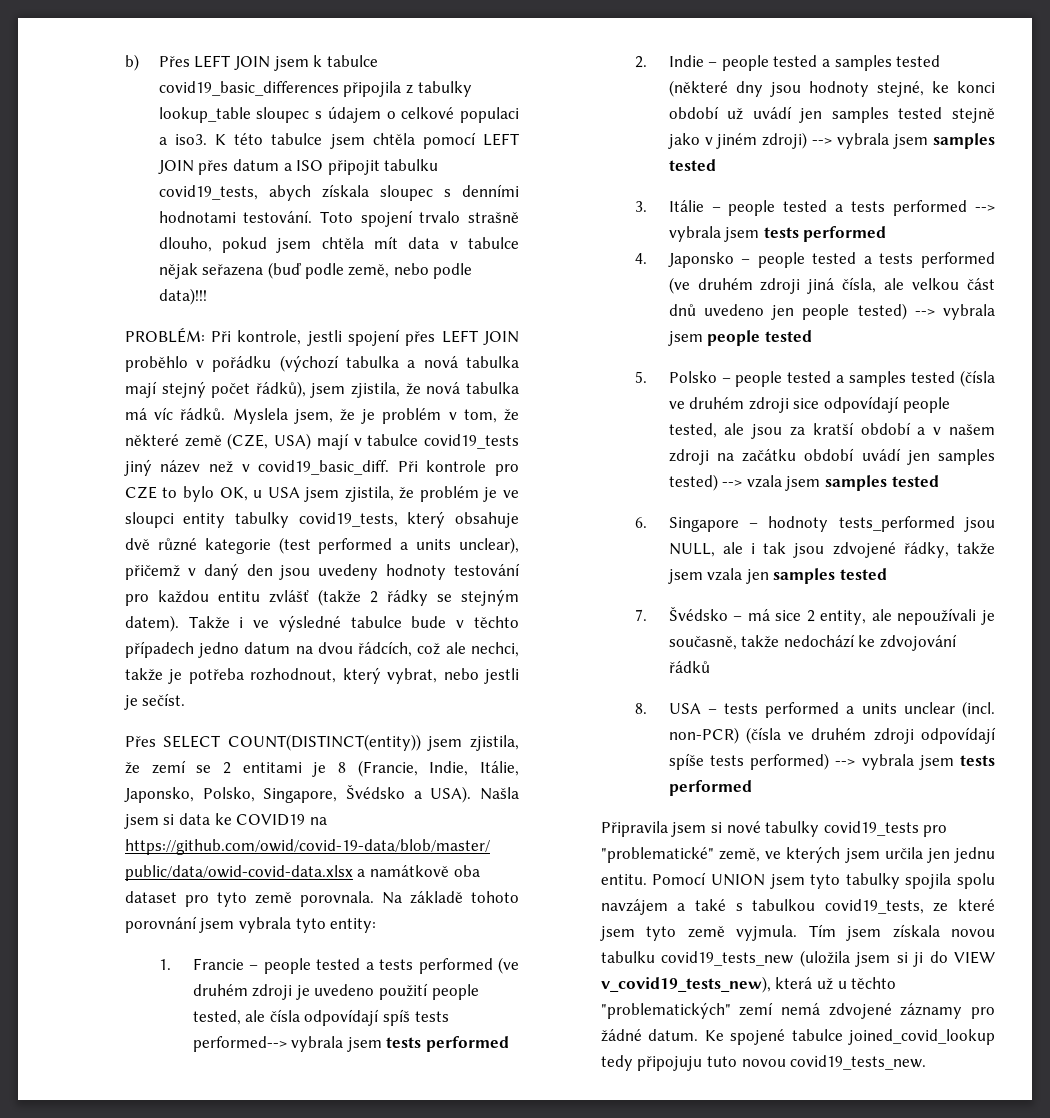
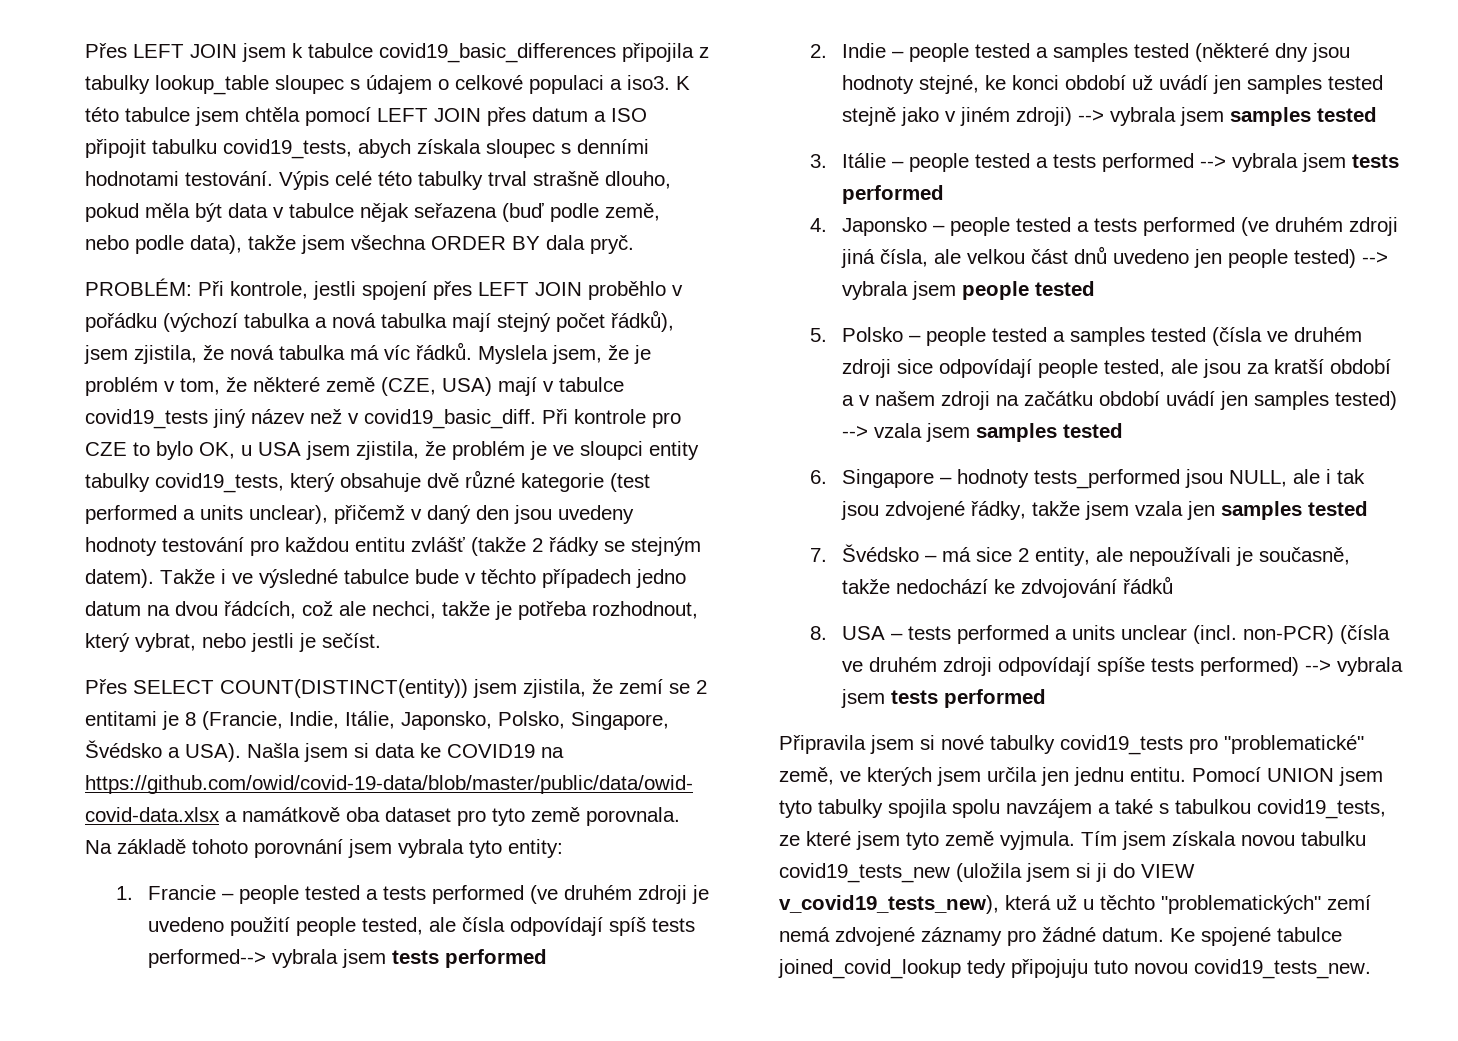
[124,54,139,71] b) -> (84, 50) none
[320,210,519,227] [158,236,399,253] Toto spojení trvalo strašně dlouho, pokud jsem chtěla mít -> [278,171,671,190] [84,203,222,222] Výpis celé této tabulky trval strašně dlouho, pokud měla být
[158,288,207,305] data)!!! -> [189,235,634,254] data), takže jsem všechna ORDER BY dala pryč.

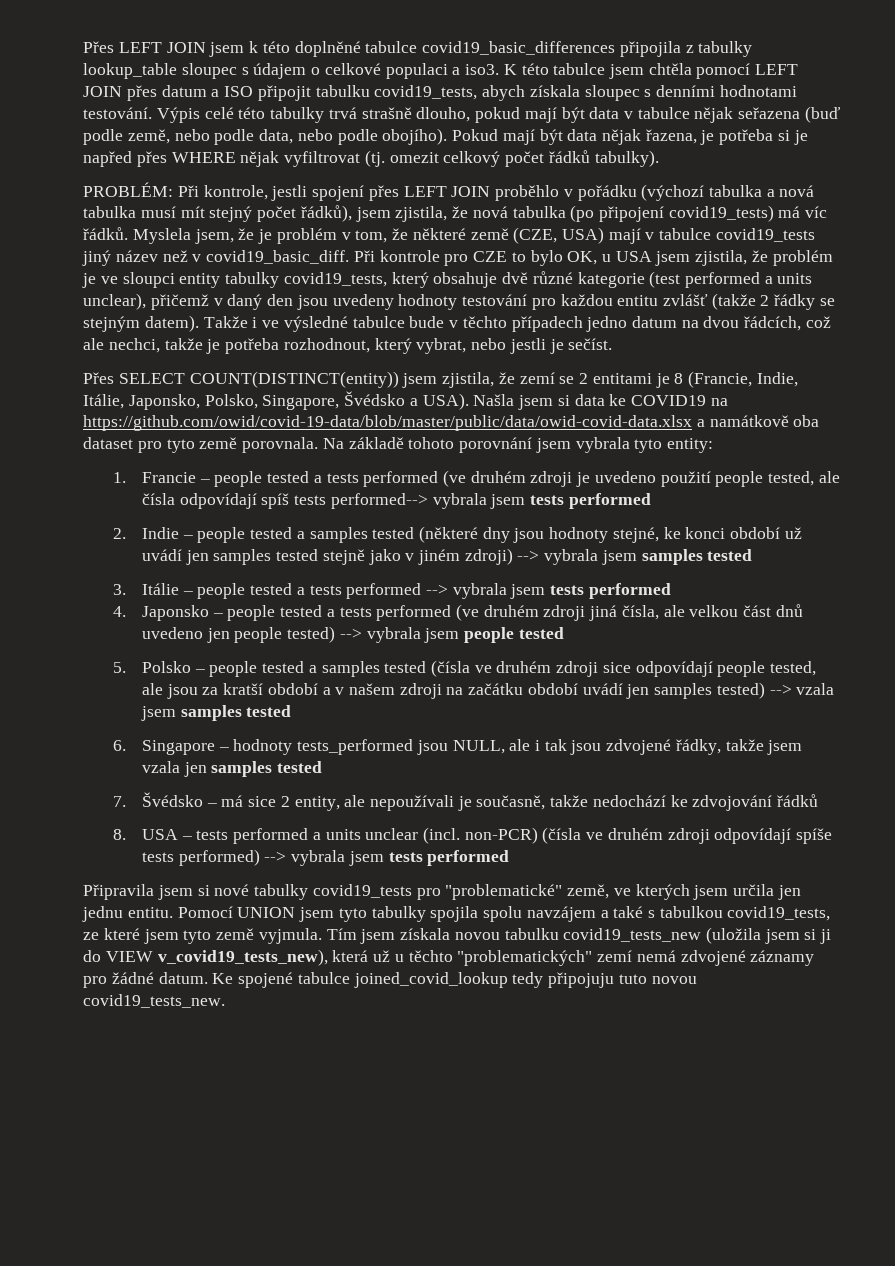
(303, 50) none -> [262,41,361,57] této doplněné
[487,171,527,186] trval -> [328,107,357,119] trvá
[144,203,190,218] měla -> [524,107,557,123] mají
[189,235,634,254] data), takže jsem všechna ORDER BY dala pryč. -> [259,128,808,145] [83,150,659,167] data, nebo podle obojího). Pokud mají být data nějak řazena, je potřeba si je napřed přes WHERE nějak vyfiltrovat (tj. omezit celkový počet řádků tabulky).
[451,313,491,332] mají -> [141,206,205,218] musí mít
(345, 352) none -> [570,205,774,222] (po připojení covid19_tests)

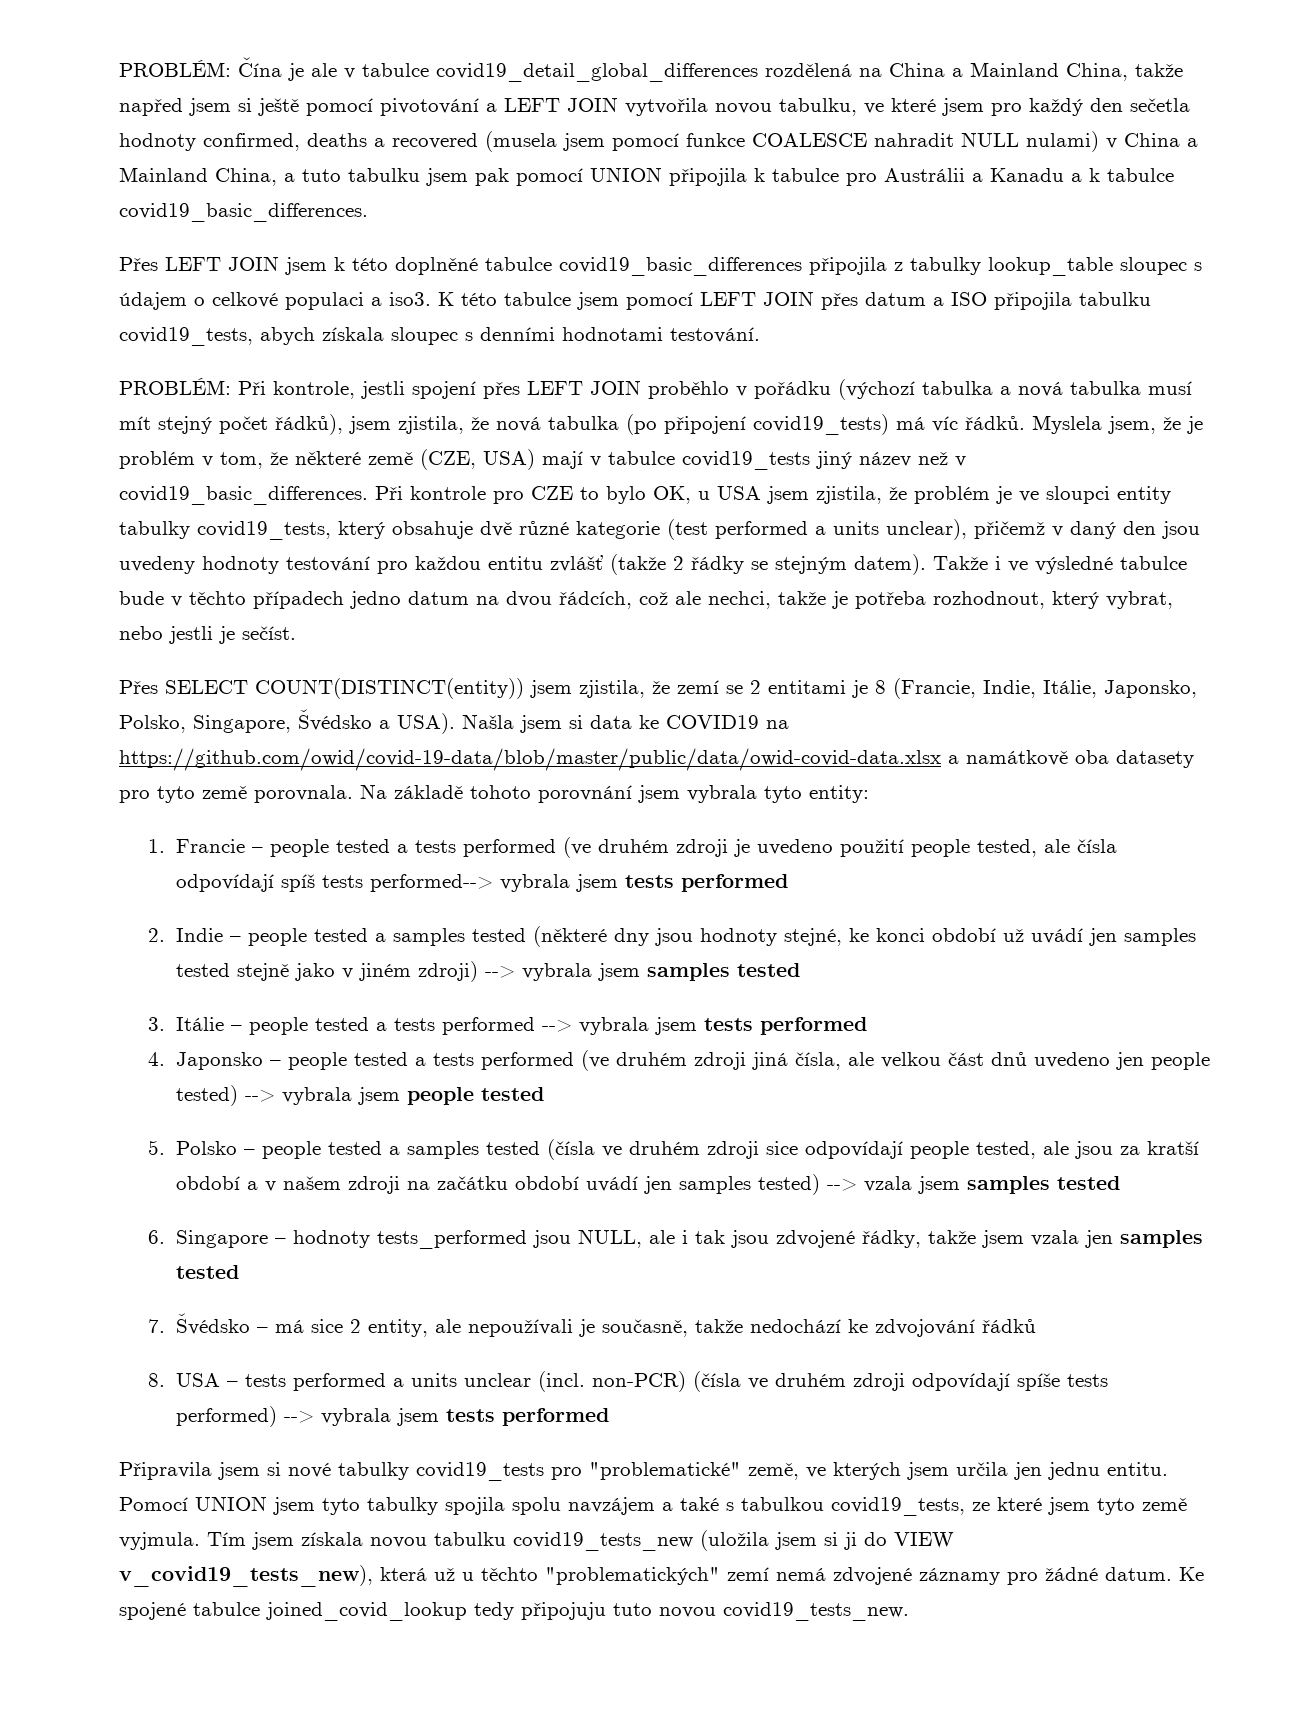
(83, 47) none -> [118,57,1183,82] [118,97,1190,116] [118,131,1198,152] [118,167,1174,186] [118,203,368,222] PROBLÉM: Čína je ale v tabulce covid19_detail_global_differences rozdělená na China a Mainland China, takže napřed jsem si ještě pomocí pivotování a LEFT JOIN vytvořila novou tabulku, ve které jsem pro každý den sečetla hodnoty confirmed, deaths a recovered (musela jsem pomocí funkce COALESCE nahradit NULL nulami) v China a Mainland China, a tuto tabulku jsem pak pomocí UNION připojila k tabulce pro Austrálii a Kanadu a k tabulce covid19_basic_differences. //
[648,63,692,75] chtěla -> (619, 301) none
[257,85,311,101] připojit -> [993,292,1072,310] připojila
[157,106,841,123] [83,128,808,145] [83,150,659,167] Výpis celé této tabulky trvá strašně dlouho, pokud mají být data v tabulce nějak seřazena (buď podle země, nebo podle data, nebo podle obojího). Pokud mají být data nějak řazena, je potřeba si je napřed přes WHERE nějak vyfiltrovat (tj. omezit celkový počet řádků tabulky). -> (760, 335) none
[206,250,350,264] covid19_basic_diff. -> [118,486,368,505] covid19_basic_differences.
[83,437,134,449] dataset -> [1115,750,1194,768] datasety

